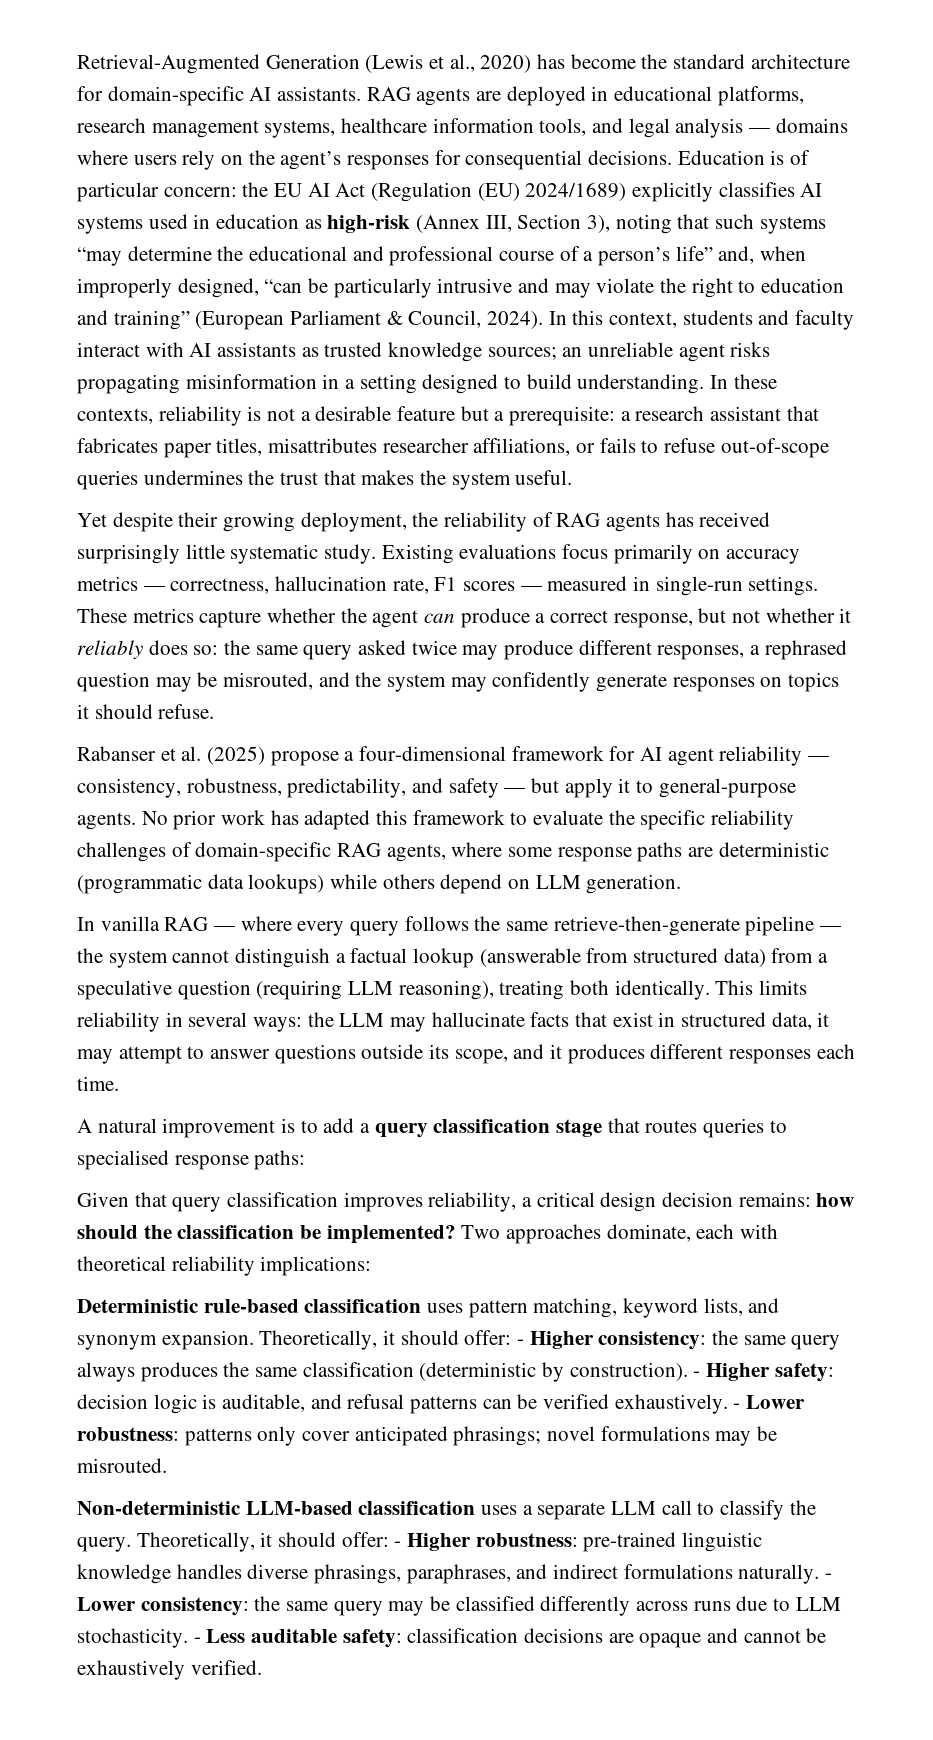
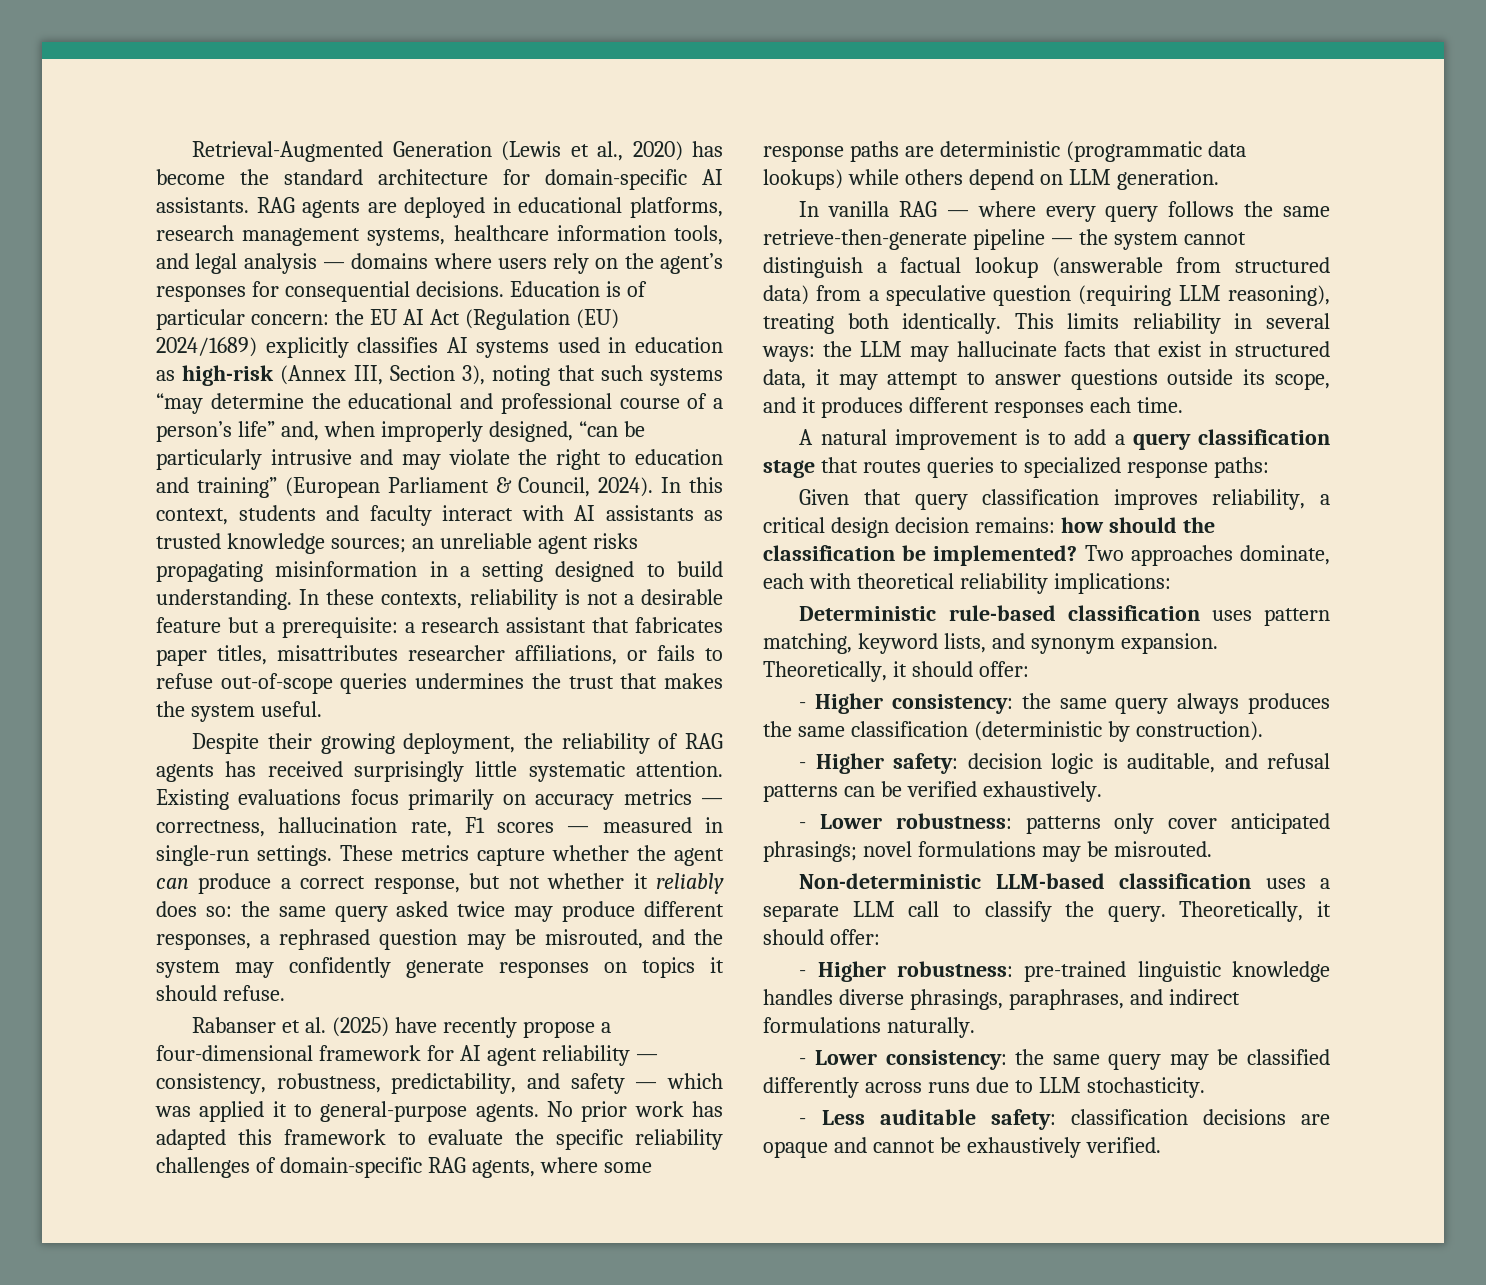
[77,512,173,532] Yet despite -> [192,733,260,754] Despite
[324,544,377,564] study. -> [636,761,723,777] attention.
(266, 755) none -> [395,1017,518,1038] have recently
[531,778,613,798] but apply -> [667,1073,724,1089] [155,1101,265,1122] which was applied
[77,1150,169,1170] specialised -> [1023,457,1121,478] specialized
(512, 1337) none -> (1029, 669) //
(688, 1371) none -> (1263, 731) //
(728, 1404) none -> (1102, 791) //
(389, 1539) none -> (880, 937) //
(820, 1574) none -> (975, 1027) //
(188, 1638) none -> (1205, 1087) //

